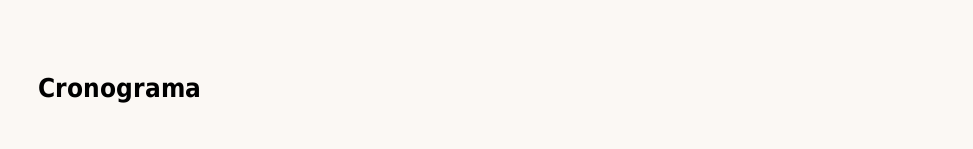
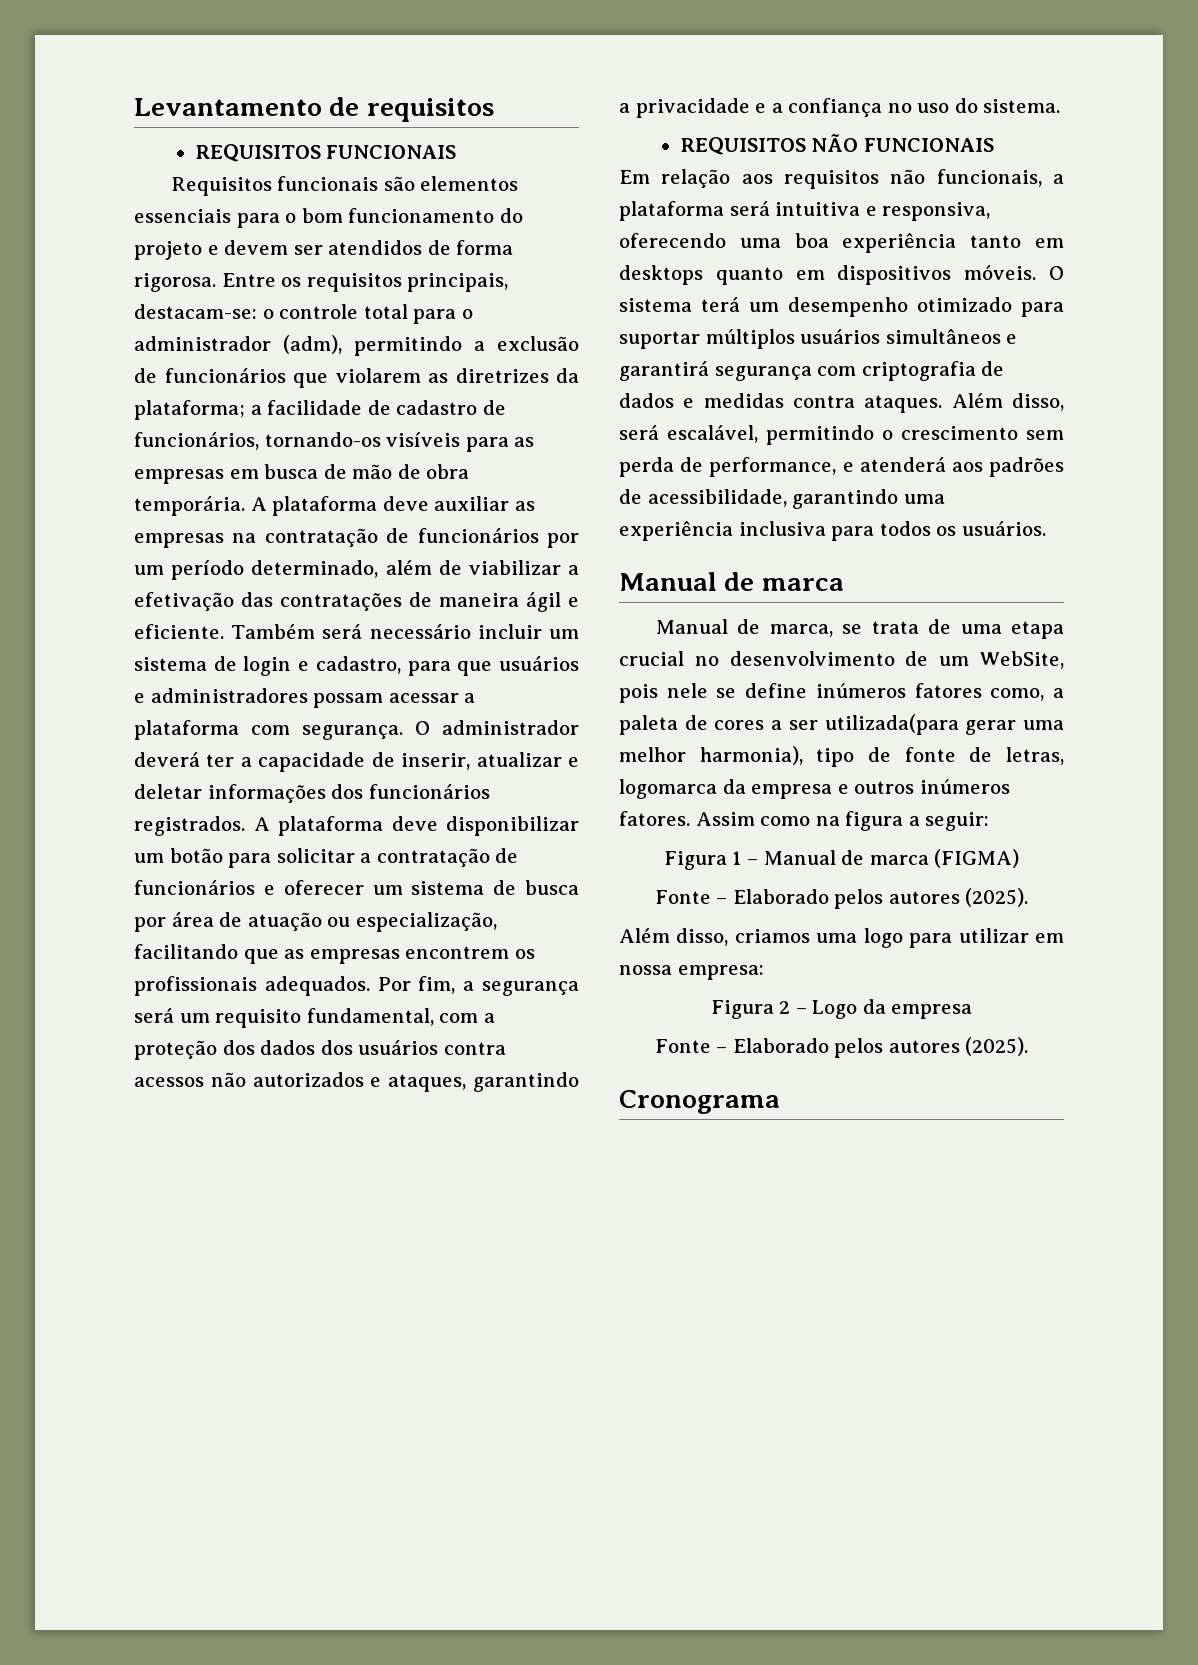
(38, 90) none -> [134,97,494,122] [195,144,457,162] [170,176,519,196] [134,208,523,228] [134,240,514,260] [134,273,509,292] [134,304,473,324] [134,335,579,356] [134,368,579,388] [134,400,506,420] [134,432,535,452] [134,464,470,484] [134,496,535,516] [134,528,579,548] [134,560,579,580] [134,592,579,612] [134,624,579,639] [134,656,579,676] [134,688,476,708] [134,720,579,740] [134,752,579,772] [134,784,490,803] [134,816,579,836] [134,848,519,868] [134,880,579,895] [134,912,497,932] [134,944,535,964] [134,976,579,996] [134,1008,495,1028] [134,1040,506,1060] [134,1072,579,1092] [619,98,1061,118] [680,134,994,155] [619,169,1064,189] [619,201,991,221] [619,233,1064,253] [619,264,1064,285] [619,297,1064,317] [619,329,1018,349] [619,361,1005,381] [619,393,1064,413] [619,425,1064,445] [619,457,1064,477] [619,489,945,509] [619,521,1046,541] [619,572,844,591] [655,619,1064,639] [619,651,1065,669] [619,683,1064,703] [619,714,1064,735] [619,746,1064,767] [619,779,1010,799] [619,811,990,831] [663,849,1020,870] [654,888,1029,909] [619,928,1064,948] [619,965,764,980] [710,999,973,1019] [654,1037,1029,1058] Levantamento de requisitos // REQUISITOS FUNCIONAIS // Requisitos funcionais são elementos essenciais para o bom funcionamento do projeto e devem ser atendidos de forma rigorosa. Entre os requisitos principais, destacam-se: o controle total para o administrador (adm), permitindo a exclusão de funcionários que violarem as diretrizes da plataforma; a facilidade de cadastro de funcionários, tornando-os visíveis para as empresas em busca de mão de obra temporária. A plataforma deve auxiliar as empresas na contratação de funcionários por um período determinado, além de viabilizar a efetivação das contratações de maneira ágil e eficiente. Também será necessário incluir um sistema de login e cadastro, para que usuários e administradores possam acessar a plataforma com segurança. O administrador deverá ter a capacidade de inserir, atualizar e deletar informações dos funcionários registrados. A plataforma deve disponibilizar um botão para solicitar a contratação de funcionários e oferecer um sistema de busca por área de atuação ou especialização, facilitando que as empresas encontrem os profissionais adequados. Por fim, a segurança será um requisito fundamental, com a proteção dos dados dos usuários contra acessos não autorizados e ataques, garantindo a privacidade e a confiança no uso do sistema. // REQUISITOS NÃO FUNCIONAIS // Em relação aos requisitos não funcionais, a plataforma será intuitiva e responsiva, oferecendo uma boa experiência tanto em desktops quanto em dispositivos móveis. O sistema terá um desempenho otimizado para suportar múltiplos usuários simultâneos e garantirá segurança com criptografia de dados e medidas contra ataques. Além disso, será escalável, permitindo o crescimento sem perda de performance, e atenderá aos padrões de acessibilidade, garantindo uma experiência inclusiva para todos os usuários. // Manual de marca // Manual de marca, se trata de uma etapa crucial no desenvolvimento de um WebSite, pois nele se define inúmeros fatores como, a paleta de cores a ser utilizada(para gerar uma melhor harmonia), tipo de fonte de letras, logomarca da empresa e outros inúmeros fatores. Assim como na figura a seguir: // Figura 1 – Manual de marca (FIGMA) // Fonte – Elaborado pelos autores (2025). // Além disso, criamos uma logo para utilizar em nossa empresa: // Figura 2 – Logo da empresa // Fonte – Elaborado pelos autores (2025). //

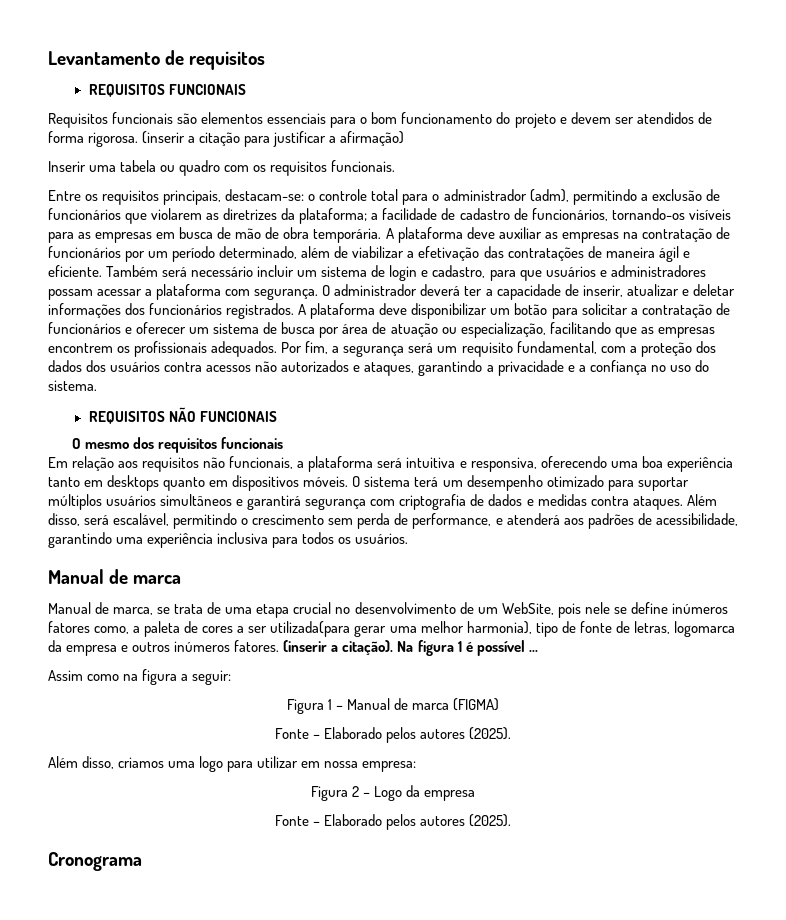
(216, 282) none -> [142,131,405,147] [48,160,396,176] (inserir a citação para justificar a afirmação) // Inserir uma tabela ou quadro com os requisitos funcionais. //
(994, 145) none -> [72,437,284,453] // O mesmo dos requisitos funcionais
(690, 818) none -> [283,640,538,656] (inserir a citação). Na figura 1 é possível ... //

